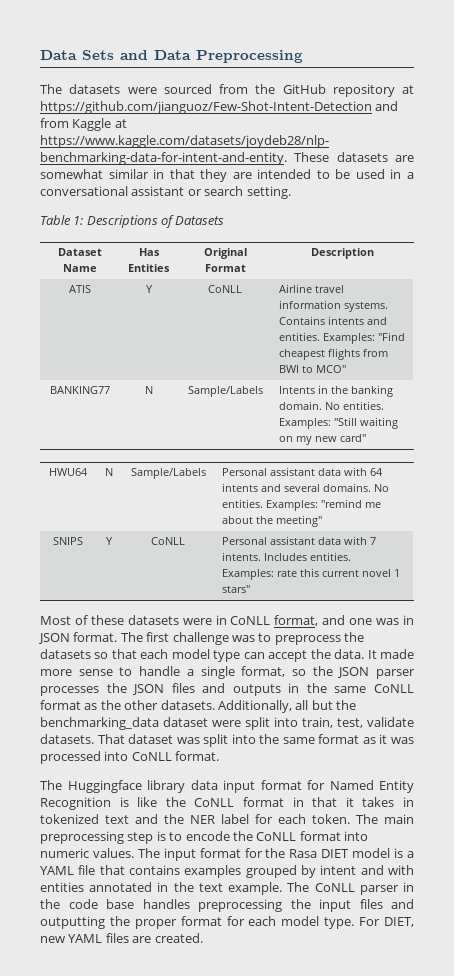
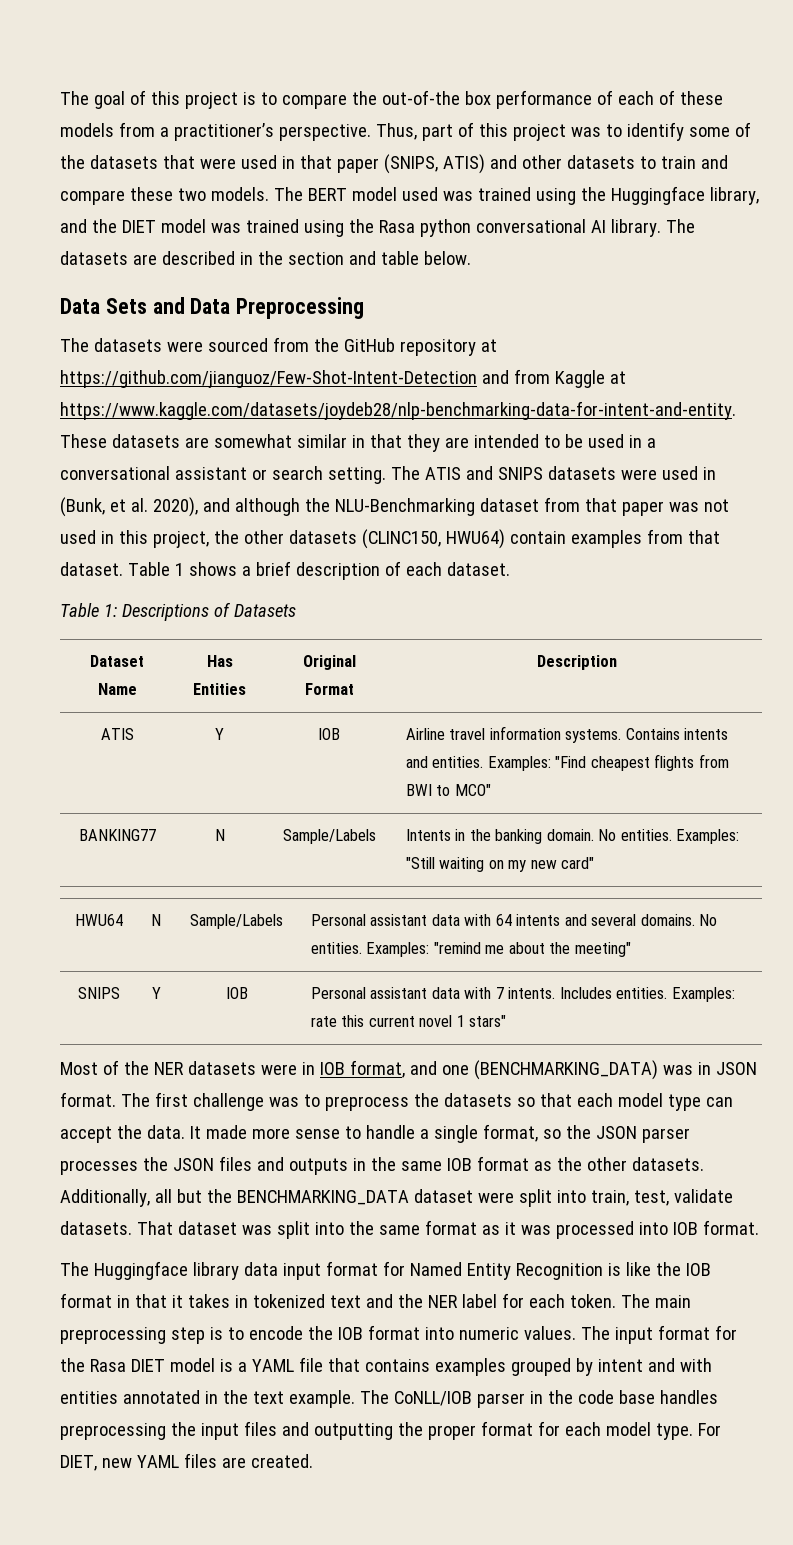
(40, 55) none -> [60,90,723,109] [60,122,751,141] [60,154,728,174] [60,186,759,205] [60,219,695,237] [60,251,471,265] The goal of this project is to compare the out-of-the box performance of each of these models from a practitioner’s perspective. Thus, part of this project was to identify some of the datasets that were used in that paper (SNIPS, ATIS) and other datasets to train and compare these two models. The BERT model used was trained using the Huggingface library, and the DIET model was trained using the Rasa python conversational AI library. The datasets are described in the section and table below. //
(291, 192) none -> [390,466,716,480] [60,497,729,517] [60,529,720,549] [60,561,510,580] The ATIS and SNIPS datasets were used in (Bunk, et al. 2020), and although the NLU-Benchmarking dataset from that paper was not used in this project, the other datasets (CLINC150, HWU64) contain examples from that dataset. Table 1 shows a brief description of each dataset.
[208,285,242,293] CoNLL -> [318,728,340,740] IOB
[151,537,185,545] CoNLL -> [225,987,248,999] IOB
[90,615,124,625] these -> [123,1061,184,1075] the NER
[230,616,271,625] CoNLL -> [319,1062,345,1075] IOB
(373, 621) none -> [473,1060,658,1080] (BENCHMARKING_DATA)
[373,684,414,693] CoNLL -> [446,1158,472,1171] IOB
[40,717,159,730] benchmarking_data -> [236,1190,409,1205] BENCHMARKING_DATA
[131,752,172,761] CoNLL -> [672,1222,698,1235] IOB
[194,798,235,807] CoNLL -> [685,1263,711,1276] IOB
[256,832,297,841] CoNLL -> [337,1327,363,1340] IOB
[314,883,355,892] CoNLL -> [393,1391,472,1406] CoNLL/IOB

